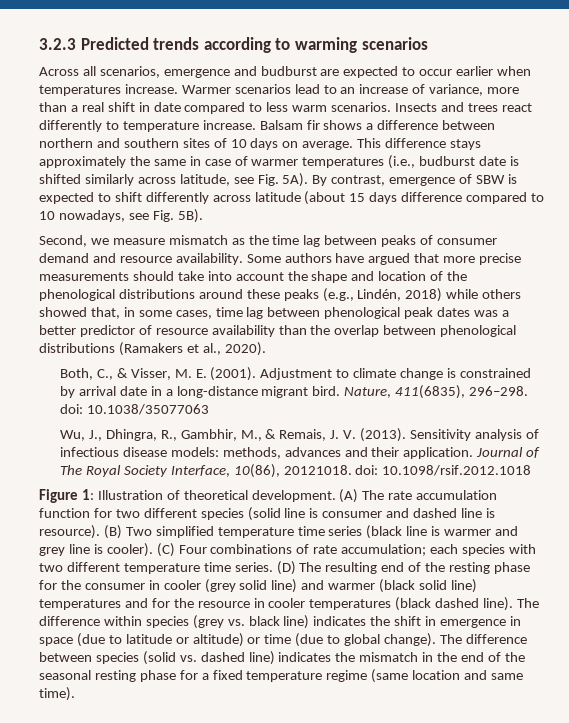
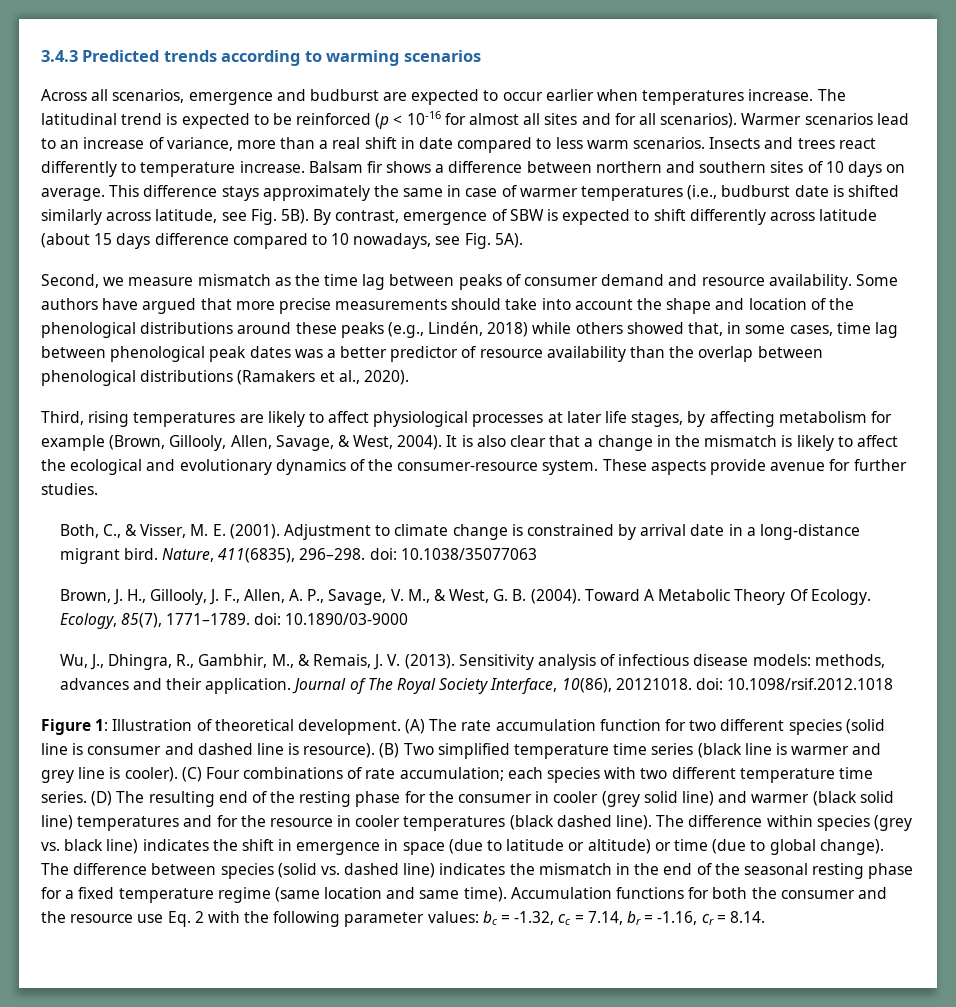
[39,38,76,50] 3.2.3 -> [41,50,78,62] 3.4.3
(178, 89) none -> [817,89,846,101] [41,111,738,129] The latitudinal trend is expected to be reinforced (p < 10-16 for almost all sites and for all scenarios).
[282,173,309,187] 5A). -> [280,209,309,224] 5B).
[177,209,203,223] 5B). -> [494,233,523,248] 5A).
(266, 349) none -> [41,411,892,427] [41,435,898,451] [41,459,907,475] [41,483,98,495] // Third, rising temperatures are likely to affect physiological processes at later life stages, by affecting metabolism for example (Brown, Gillooly, Allen, Savage, & West, 2004). It is also clear that a change in the mismatch is likely to affect the ecological and evolutionary dynamics of the consumer-resource system. These aspects provide avenue for further studies.
(209, 409) none -> [59,589,871,605] [59,613,409,629] // Brown, J. H., Gillooly, J. F., Allen, A. P., Savage, V. M., & West, G. B. (2004). Toward A Metabolic Theory Of Ecology. Ecology, 85(7), 1771–1789. doi: 10.1890/03-9000
(75, 694) none -> [510,887,887,899] [41,911,765,927] Accumulation functions for both the consumer and the resource use Eq. 2 with the following parameter values: bc = -1.32, cc = 7.14, br = -1.16, cr = 8.14.

